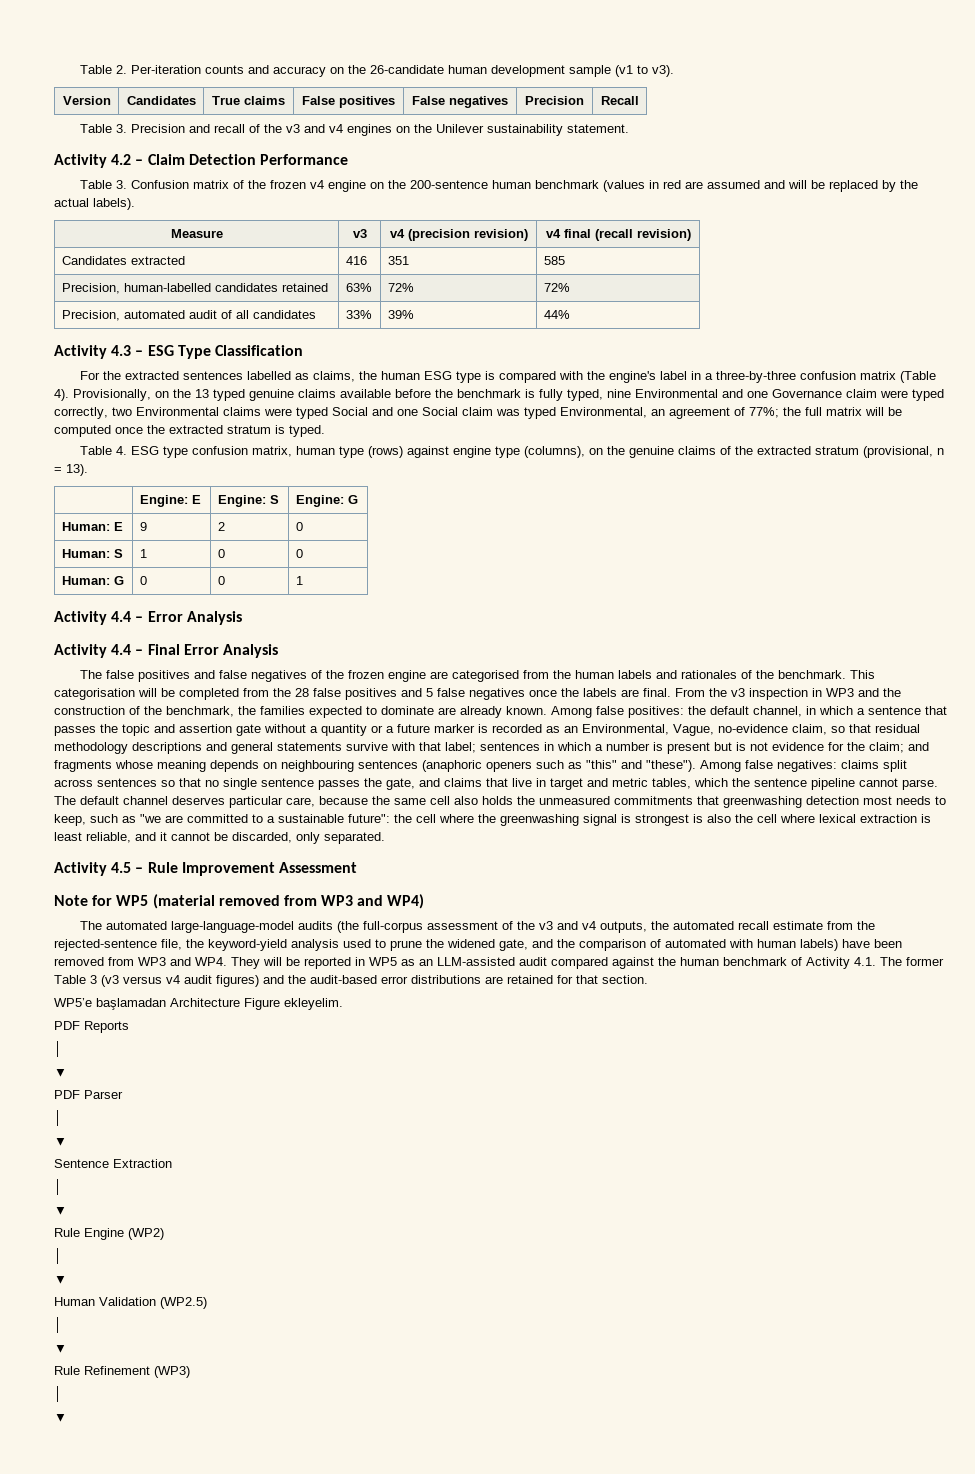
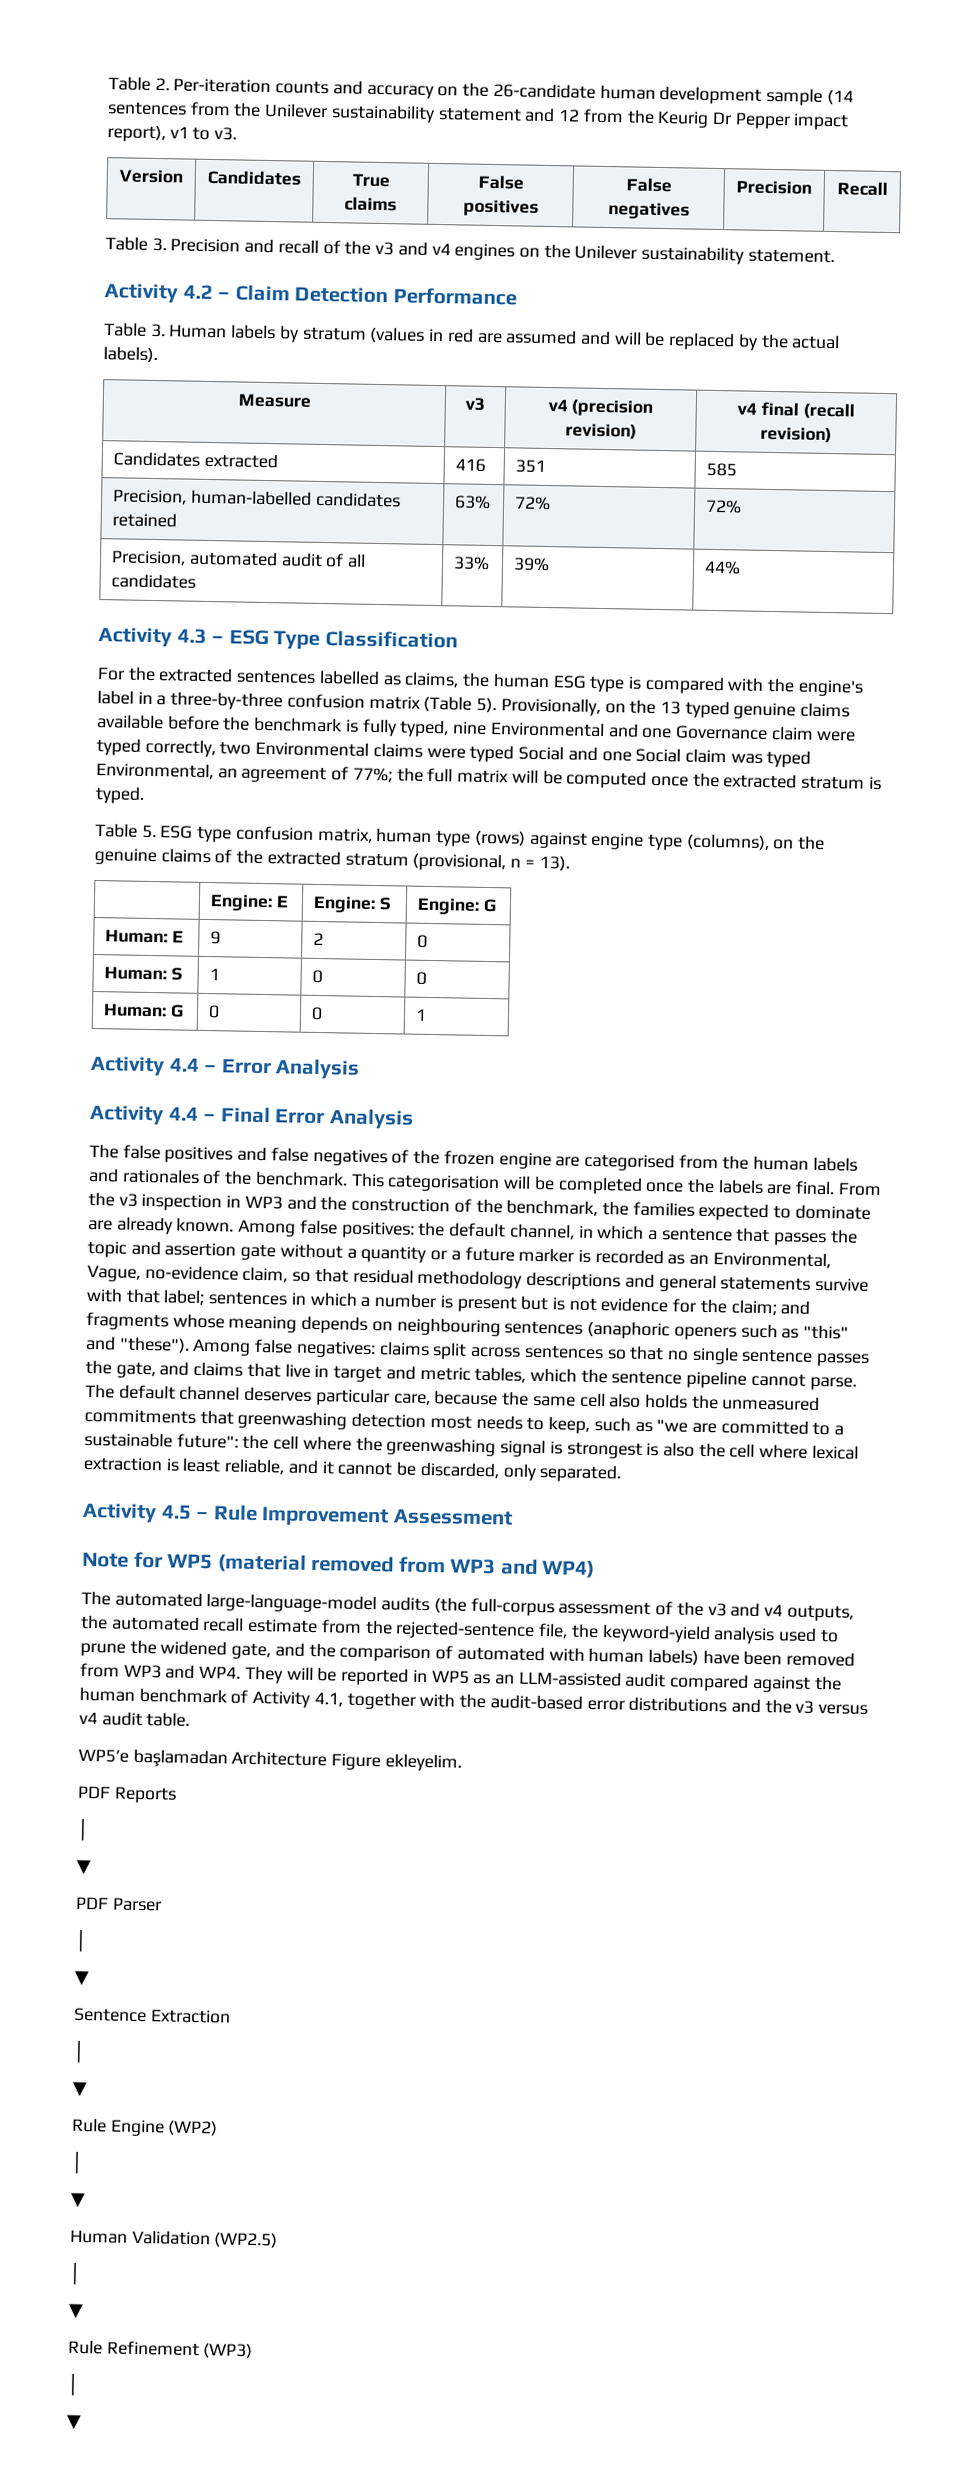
[615,65,675,77] (v1 to v3). -> [826,89,854,106] [107,101,850,131] [107,125,238,143] (14 sentences from the Unilever sustainability statement and 12 from the Keurig Dr Pepper impact report), v1 to v3.
[131,180,600,192] Confusion matrix of the frozen v4 engine on the 200-sentence human benchmark -> [168,324,367,343] Human labels by stratum
[54,389,69,401] 4). -> [476,697,498,714] 5).
[116,446,128,455] 4. -> [141,824,157,839] 5.
[243,688,525,700] from the 28 false positives and 5 false negatives -> (643, 1185) none
[854,957,944,966] [54,975,648,987] 4.1. The former Table 3 (v3 versus v4 audit figures) and the audit-based error distributions are retained for that section. -> [313,1691,869,1715] [79,1711,191,1727] 4.1, together with the audit-based error distributions and the v3 versus v4 audit table.

